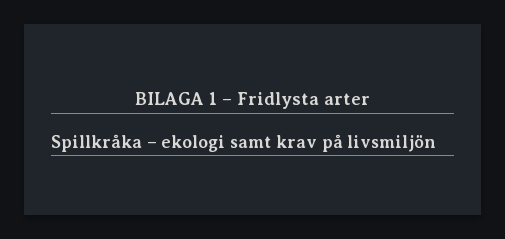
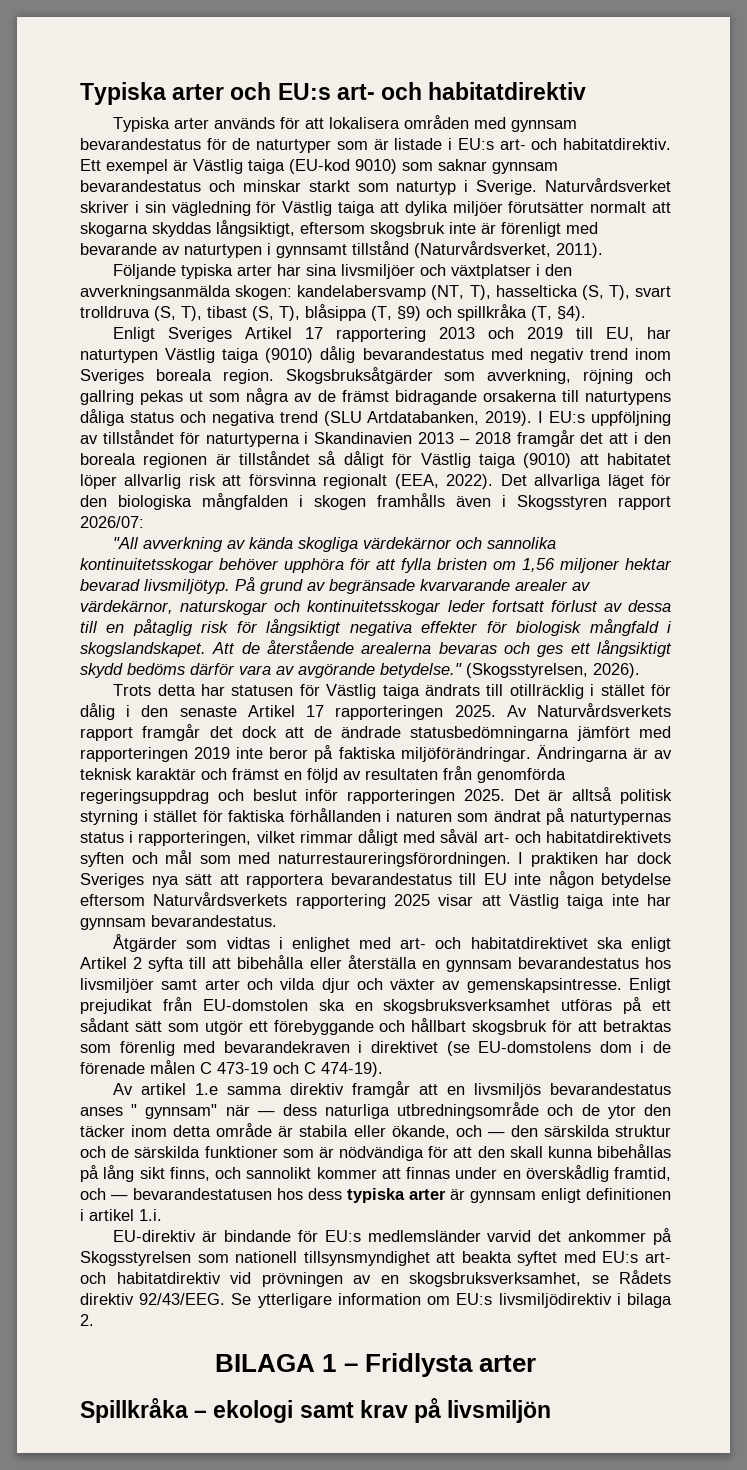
(135, 98) none -> [80,82,587,105] [113,115,578,132] [80,138,672,153] [80,159,558,174] [80,178,671,195] [80,201,671,216] [80,220,598,237] [80,241,603,258] [113,264,573,279] [80,285,671,300] [80,304,586,321] [113,327,671,342] [80,346,671,363] [80,367,671,384] [80,388,671,405] [80,409,671,426] [80,430,671,447] [80,451,672,468] [80,474,671,489] [80,493,671,510] [80,516,144,528] [113,537,557,552] [80,558,672,573] [80,577,591,594] [80,600,671,615] [80,619,672,636] [80,640,672,657] [80,663,640,678] [113,684,671,699] [80,703,671,720] [80,724,671,741] [80,745,672,762] [80,766,566,783] [80,787,672,804] [80,808,671,825] [80,829,671,846] [80,850,672,867] [80,871,671,888] [80,892,671,909] [80,915,277,930] [113,934,671,952] [80,955,671,972] [80,978,671,993] [80,997,671,1014] [80,1018,672,1035] [80,1041,672,1056] [80,1060,383,1077] [113,1081,672,1098] [80,1102,671,1119] [80,1123,671,1139] [80,1144,672,1161] [80,1165,671,1182] [80,1188,671,1203] [80,1209,162,1221] [113,1228,672,1245] [80,1251,671,1266] [80,1270,671,1287] [80,1293,672,1308] [80,1314,94,1326] Typiska arter och EU:s art- och habitatdirektiv // Typiska arter används för att lokalisera områden med gynnsam bevarandestatus för de naturtyper som är listade i EU:s art- och habitatdirektiv. Ett exempel är Västlig taiga (EU-kod 9010) som saknar gynnsam bevarandestatus och minskar starkt som naturtyp i Sverige. Naturvårdsverket skriver i sin vägledning för Västlig taiga att dylika miljöer förutsätter normalt att skogarna skyddas långsiktigt, eftersom skogsbruk inte är förenligt med bevarande av naturtypen i gynnsamt tillstånd (Naturvårdsverket, 2011). // Följande typiska arter har sina livsmiljöer och växtplatser i den avverkningsanmälda skogen: kandelabersvamp (NT, T), hasselticka (S, T), svart trolldruva (S, T), tibast (S, T), blåsippa (T, §9) och spillkråka (T, §4). // Enligt Sveriges Artikel 17 rapportering 2013 och 2019 till EU, har naturtypen Västlig taiga (9010) dålig bevarandestatus med negativ trend inom Sveriges boreala region. Skogsbruksåtgärder som avverkning, röjning och gallring pekas ut som några av de främst bidragande orsakerna till naturtypens dåliga status och negativa trend (SLU Artdatabanken, 2019). I EU:s uppföljning av tillståndet för naturtyperna i Skandinavien 2013 – 2018 framgår det att i den boreala regionen är tillståndet så dåligt för Västlig taiga (9010) att habitatet löper allvarlig risk att försvinna regionalt (EEA, 2022). Det allvarliga läget för den biologiska mångfalden i skogen framhålls även i Skogsstyren rapport 2026/07: // "All avverkning av kända skogliga värdekärnor och sannolika kontinuitetsskogar behöver upphöra för att fylla bristen om 1,56 miljoner hektar bevarad livsmiljötyp. På grund av begränsade kvarvarande arealer av värdekärnor, naturskogar och kontinuitetsskogar leder fortsatt förlust av dessa till en påtaglig risk för långsiktigt negativa effekter för biologisk mångfald i skogslandskapet. Att de återstående arealerna bevaras och ges ett långsiktigt skydd bedöms därför vara av avgörande betydelse." (Skogsstyrelsen, 2026). // Trots detta har statusen för Västlig taiga ändrats till otillräcklig i stället för dålig i den senaste Artikel 17 rapporteringen 2025. Av Naturvårdsverkets rapport framgår det dock att de ändrade statusbedömningarna jämfört med rapporteringen 2019 inte beror på faktiska miljöförändringar. Ändringarna är av teknisk karaktär och främst en följd av resultaten från genomförda regeringsuppdrag och beslut inför rapporteringen 2025. Det är alltså politisk styrning i stället för faktiska förhållanden i naturen som ändrat på naturtypernas status i rapporteringen, vilket rimmar dåligt med såväl art- och habitatdirektivets syften och mål som med naturrestaureringsförordningen. I praktiken har dock Sveriges nya sätt att rapportera bevarandestatus till EU inte någon betydelse eftersom Naturvårdsverkets rapportering 2025 visar att Västlig taiga inte har gynnsam bevarandestatus. // Åtgärder som vidtas i enlighet med art- och habitatdirektivet ska enligt Artikel 2 syfta till att bibehålla eller återställa en gynnsam bevarandestatus hos livsmiljöer samt arter och vilda djur och växter av gemenskapsintresse. Enligt prejudikat från EU-domstolen ska en skogsbruksverksamhet utföras på ett sådant sätt som utgör ett förebyggande och hållbart skogsbruk för att betraktas som förenlig med bevarandekraven i direktivet (se EU-domstolens dom i de förenade målen C 473-19 och C 474-19). // Av artikel 1.e samma direktiv framgår att en livsmiljös bevarandestatus anses " gynnsam" när — dess naturliga utbredningsområde och de ytor den täcker inom detta område är stabila eller ökande, och — den särskilda struktur och de särskilda funktioner som är nödvändiga för att den skall kunna bibehållas på lång sikt finns, och sannolikt kommer att finnas under en överskådlig framtid, och — bevarandestatusen hos dess typiska arter är gynnsam enligt definitionen i artikel 1.i. // EU-direktiv är bindande för EU:s medlemsländer varvid det ankommer på Skogsstyrelsen som nationell tillsynsmyndighet att beakta syftet med EU:s art- och habitatdirektiv vid prövningen av en skogsbruksverksamhet, se Rådets direktiv 92/43/EEG. Se ytterligare information om EU:s livsmiljödirektiv i bilaga 2. //

